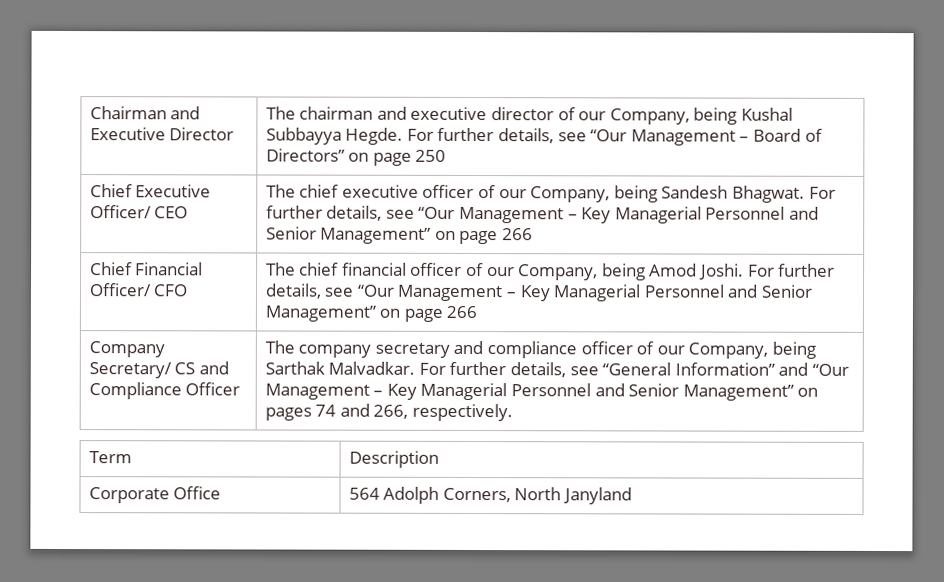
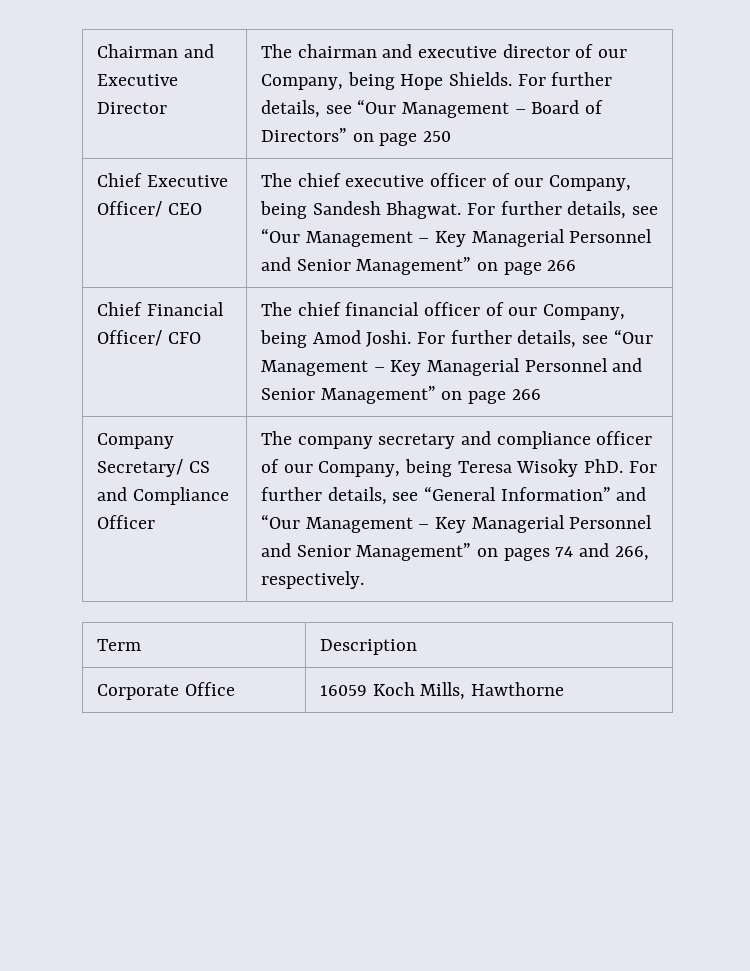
[740,107,793,121] [265,127,404,145] Kushal Subbayya Hegde. -> [400,72,512,90] Hope Shields.
[264,361,416,375] Sarthak Malvadkar. -> [457,459,623,477] Teresa Wisoky PhD.
[348,486,633,505] 564 Adolph Corners, North Janyland -> [319,682,564,700] 16059 Koch Mills, Hawthorne

